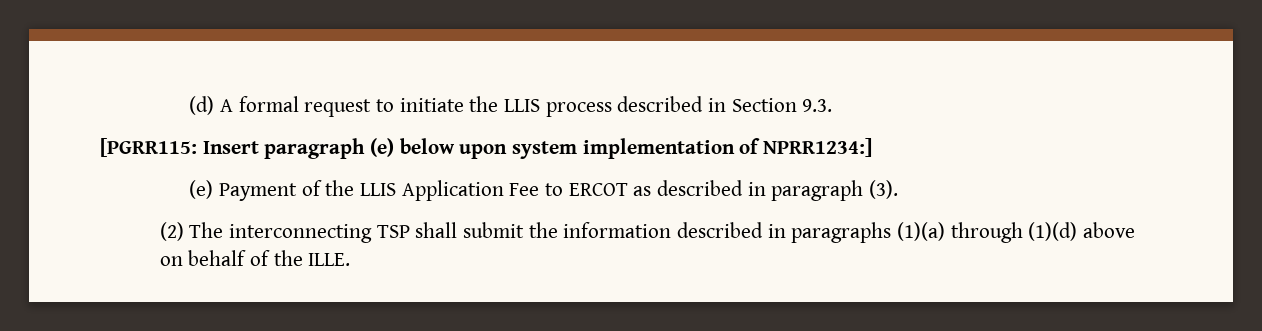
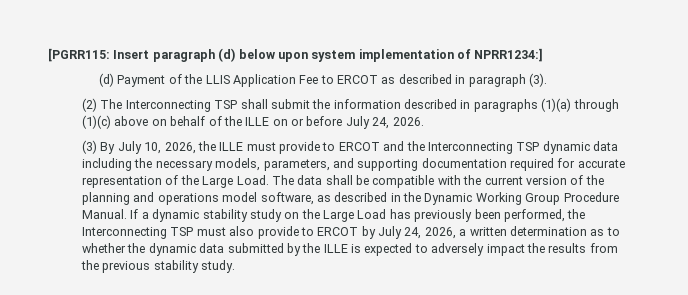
[189,96,833,117] (d) A formal request to initiate the LLIS process described in Section 9.3. // -> (48, 55) none
[370,138,395,157] (e) -> [218,48,236,62] (d)
[189,180,214,199] (e) -> [99,73,115,87] (d)
[228,224,372,243] interconnecting -> [125,100,211,112] Interconnecting
[1028,222,1078,241] (1)(d) -> [82,115,112,129] (1)(c)
[308,253,351,266] ILLE. -> [245,116,424,129] [82,140,619,154] [82,158,625,171] [82,175,604,188] [82,192,619,205] [82,209,586,222] [82,226,620,239] [82,243,618,256] [81,260,236,273] ILLE on or before July 24, 2026. // (3) By July 10, 2026, the ILLE must provide to ERCOT and the Interconnecting TSP dynamic data including the necessary models, parameters, and supporting documentation required for accurate representation of the Large Load. The data shall be compatible with the current version of the planning and operations model software, as described in the Dynamic Working Group Procedure Manual. If a dynamic stability study on the Large Load has previously been performed, the Interconnecting TSP must also provide to ERCOT by July 24, 2026, a written determination as to whether the dynamic data submitted by the ILLE is expected to adversely impact the results from the previous stability study.

